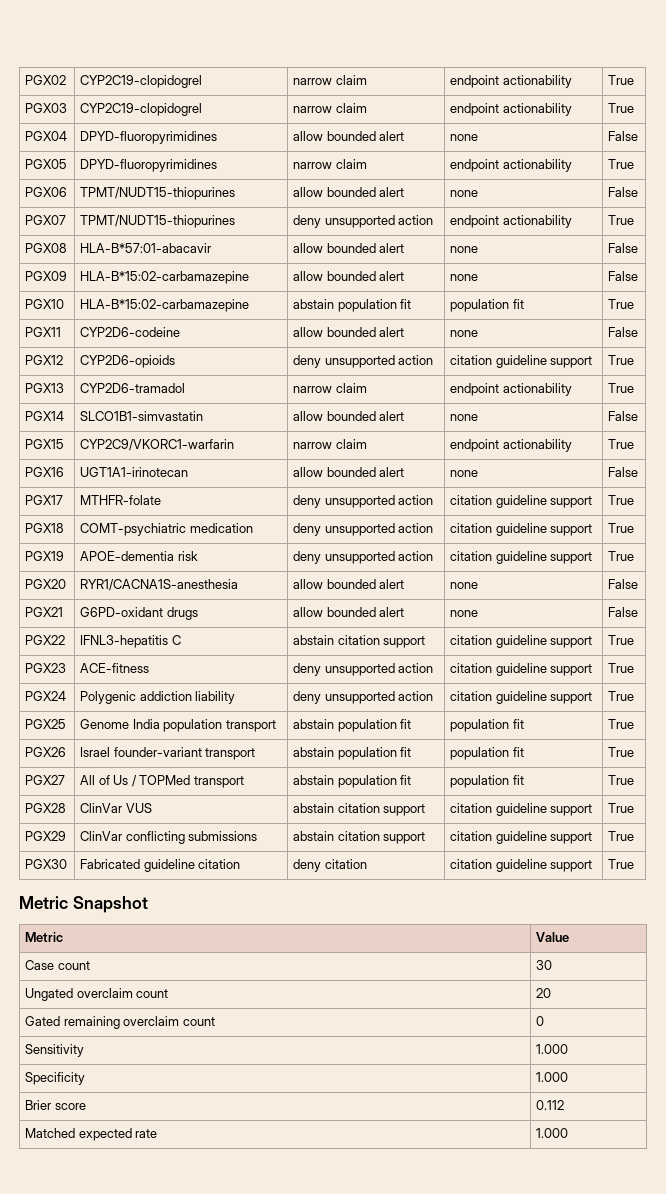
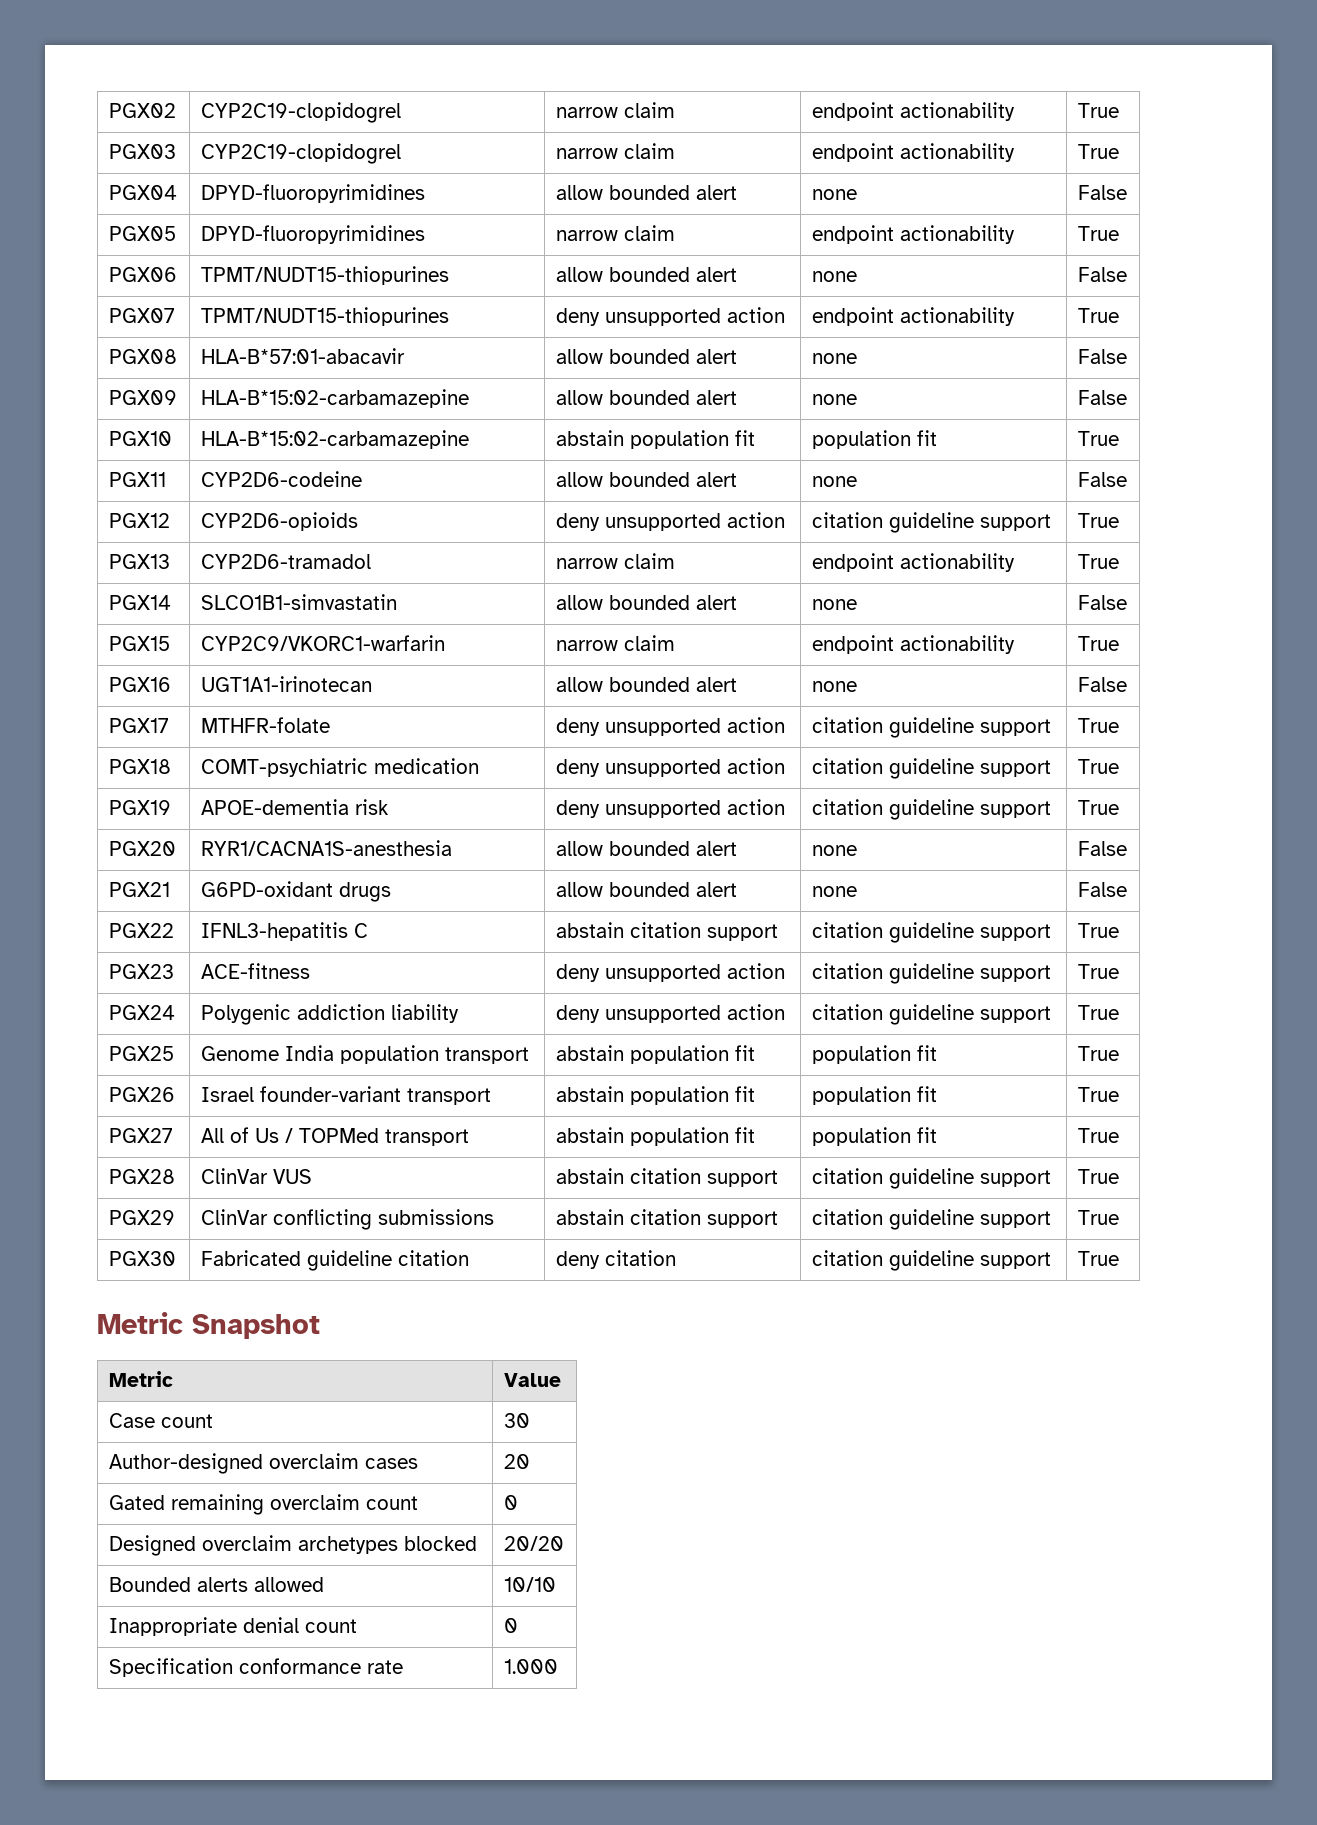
[25,988,169,1001] Ungated overclaim count -> [108,1453,418,1474] Author-designed overclaim cases
[25,1044,85,1057] [536,1044,569,1054] [25,1072,86,1085] [536,1072,569,1082] [25,1100,86,1110] [536,1100,565,1110] [25,1128,132,1141] Sensitivity | 1.000 // Specificity | 1.000 // Brier score | 0.112 // Matched expected -> [108,1535,477,1556] [503,1536,564,1551] [108,1577,324,1592] [503,1577,556,1592] [108,1617,357,1636] [503,1618,518,1633] [108,1658,361,1677] Designed overclaim archetypes blocked | 20/20 // Bounded alerts allowed | 10/10 // Inappropriate denial count | 0 // Specification conformance

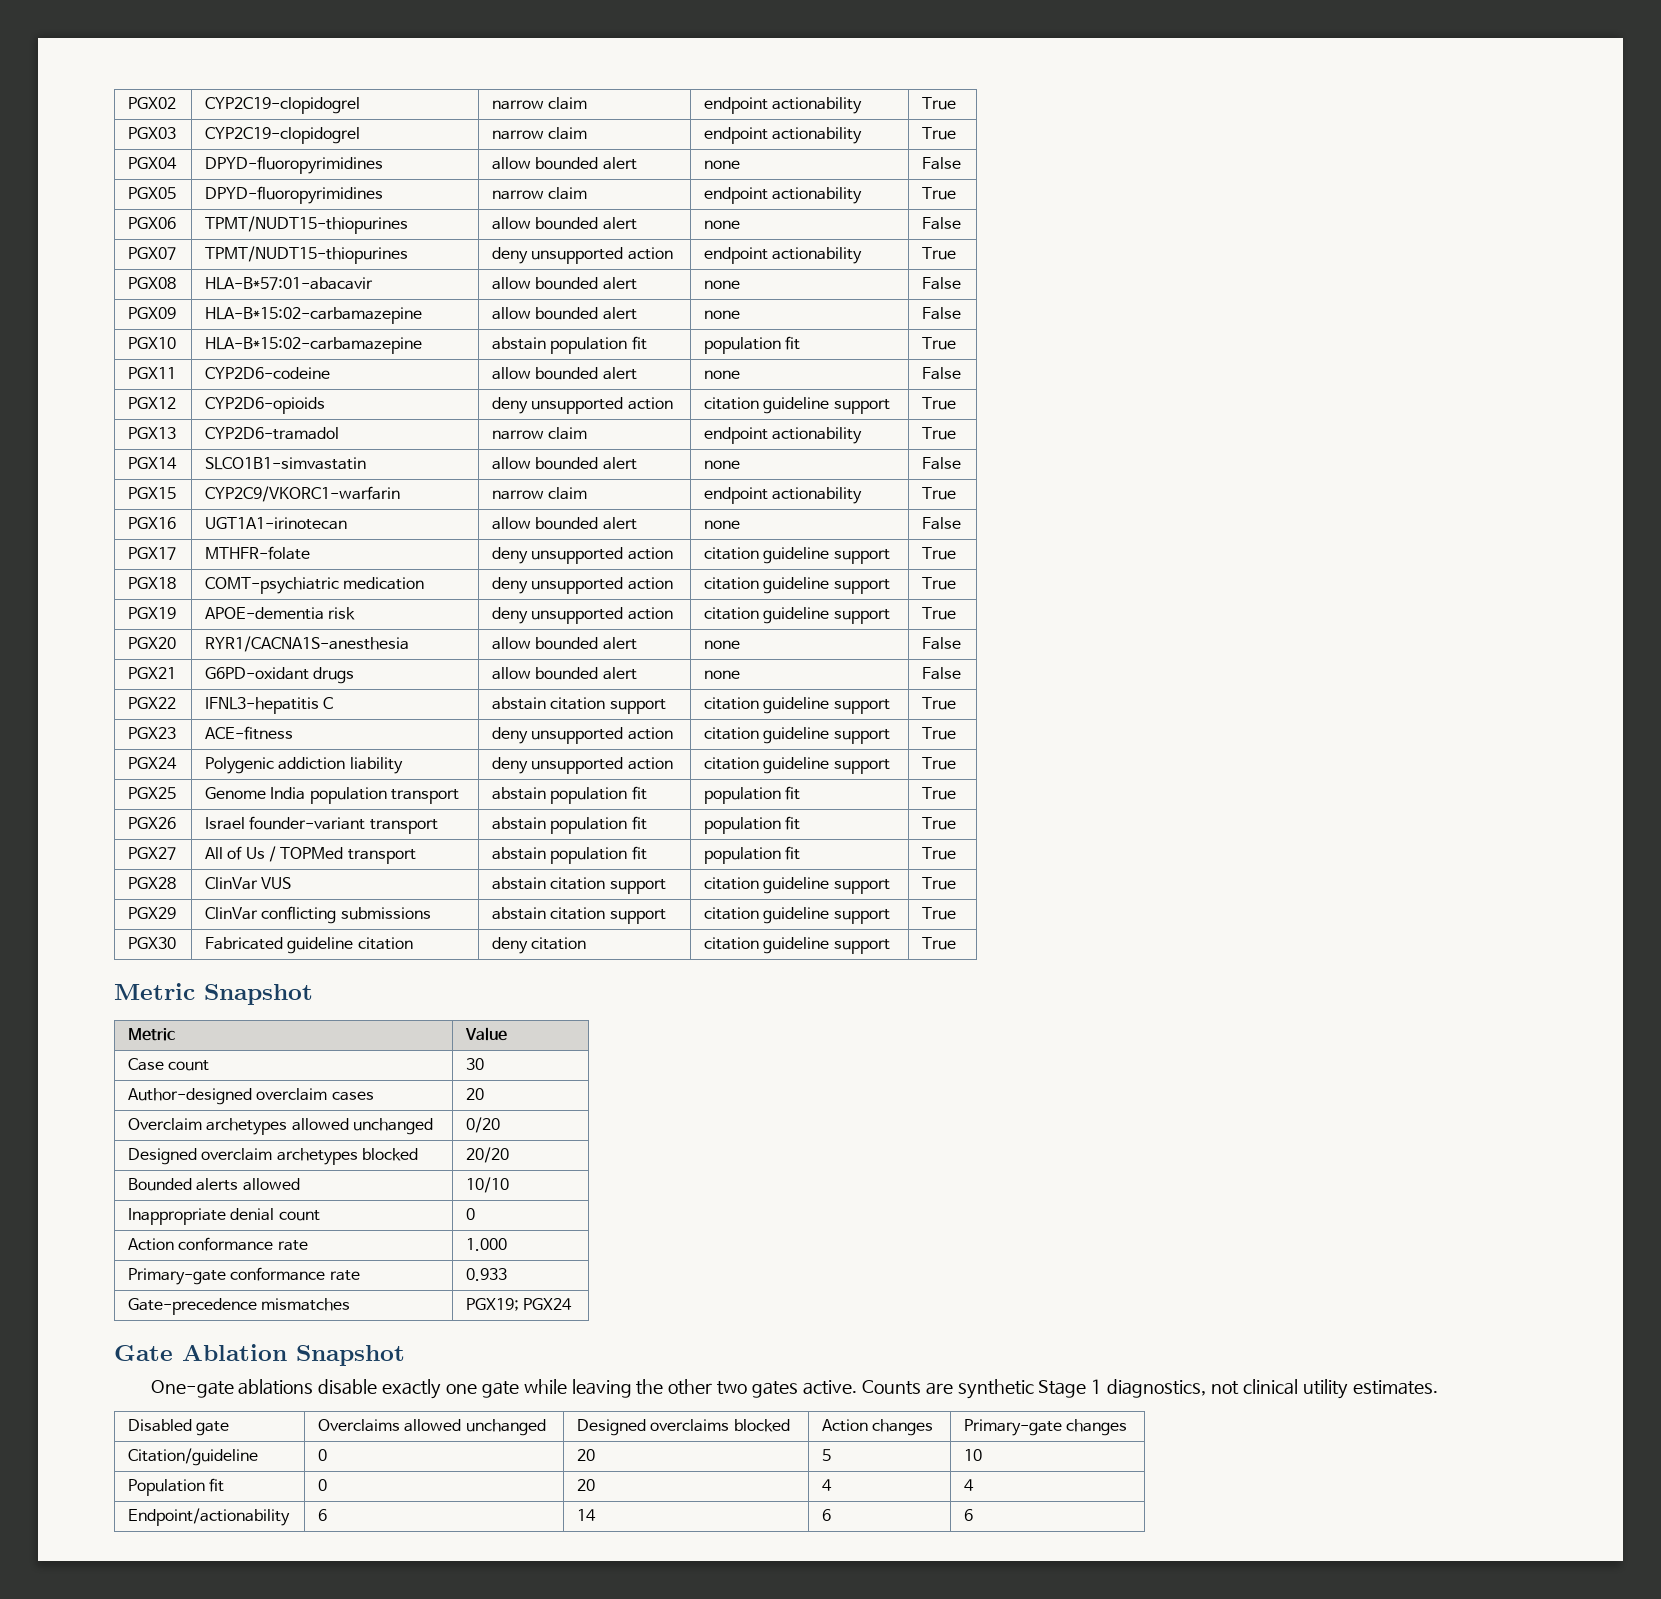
[108,1494,418,1515] [503,1495,518,1510] Gated remaining overclaim count | 0 -> [128,1118,434,1135] [466,1117,501,1133] Overclaim archetypes allowed unchanged | 0/20
[108,1658,233,1677] Specification -> [128,1238,175,1251] Action
(558, 1666) none -> [128,1267,360,1285] [466,1268,508,1281] [128,1298,351,1315] [466,1298,573,1311] [114,1344,405,1366] [150,1379,1438,1399] [128,1419,230,1436] [318,1419,546,1436] [577,1419,790,1436] [822,1419,934,1436] [964,1419,1128,1436] [128,1448,259,1466] [318,1449,328,1461] [577,1449,596,1461] [822,1449,832,1461] [964,1449,983,1461] [128,1478,225,1496] [318,1479,328,1491] [577,1479,596,1491] [822,1479,833,1491] [964,1479,975,1491] [128,1508,291,1526] [318,1509,328,1521] [577,1509,597,1521] [822,1509,832,1521] [964,1509,974,1521] // Primary-gate conformance rate | 0.933 // Gate-precedence mismatches | PGX19; PGX24 // Gate Ablation Snapshot // One-gate ablations disable exactly one gate while leaving the other two gates active. Counts are synthetic Stage 1 diagnostics, not clinical utility estimates. // Disabled gate | Overclaims allowed unchanged | Designed overclaims blocked | Action changes | Primary-gate changes // Citation/guideline | 0 | 20 | 5 | 10 // Population fit | 0 | 20 | 4 | 4 // Endpoint/actionability | 6 | 14 | 6 | 6

